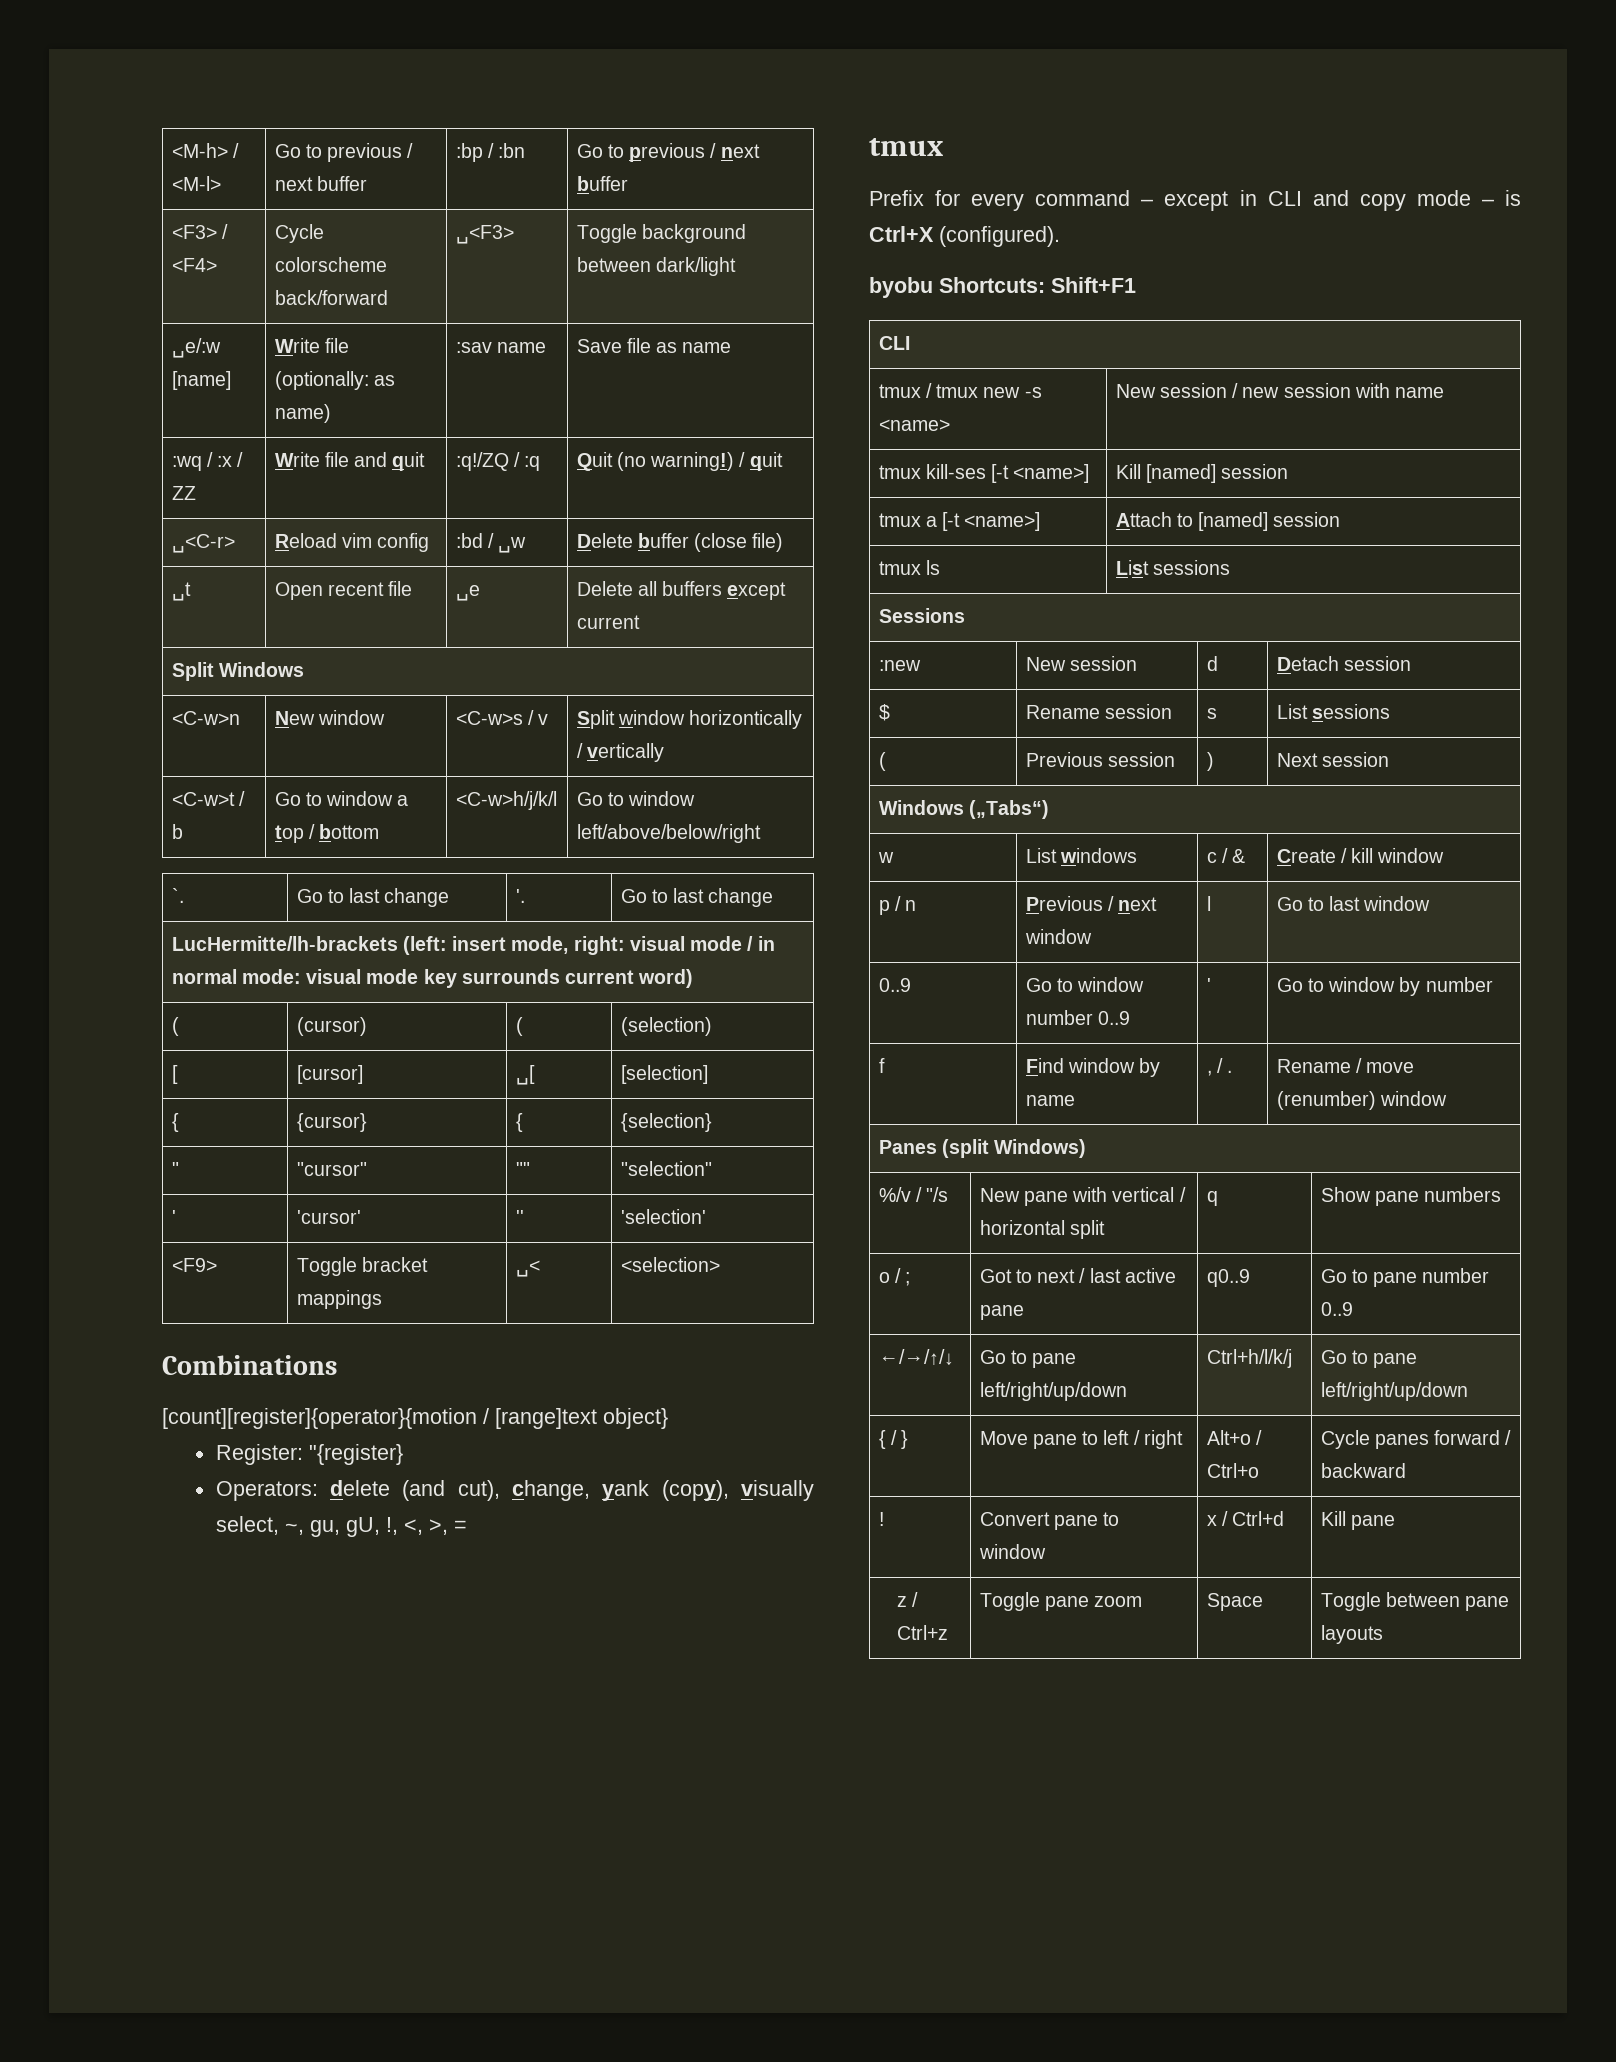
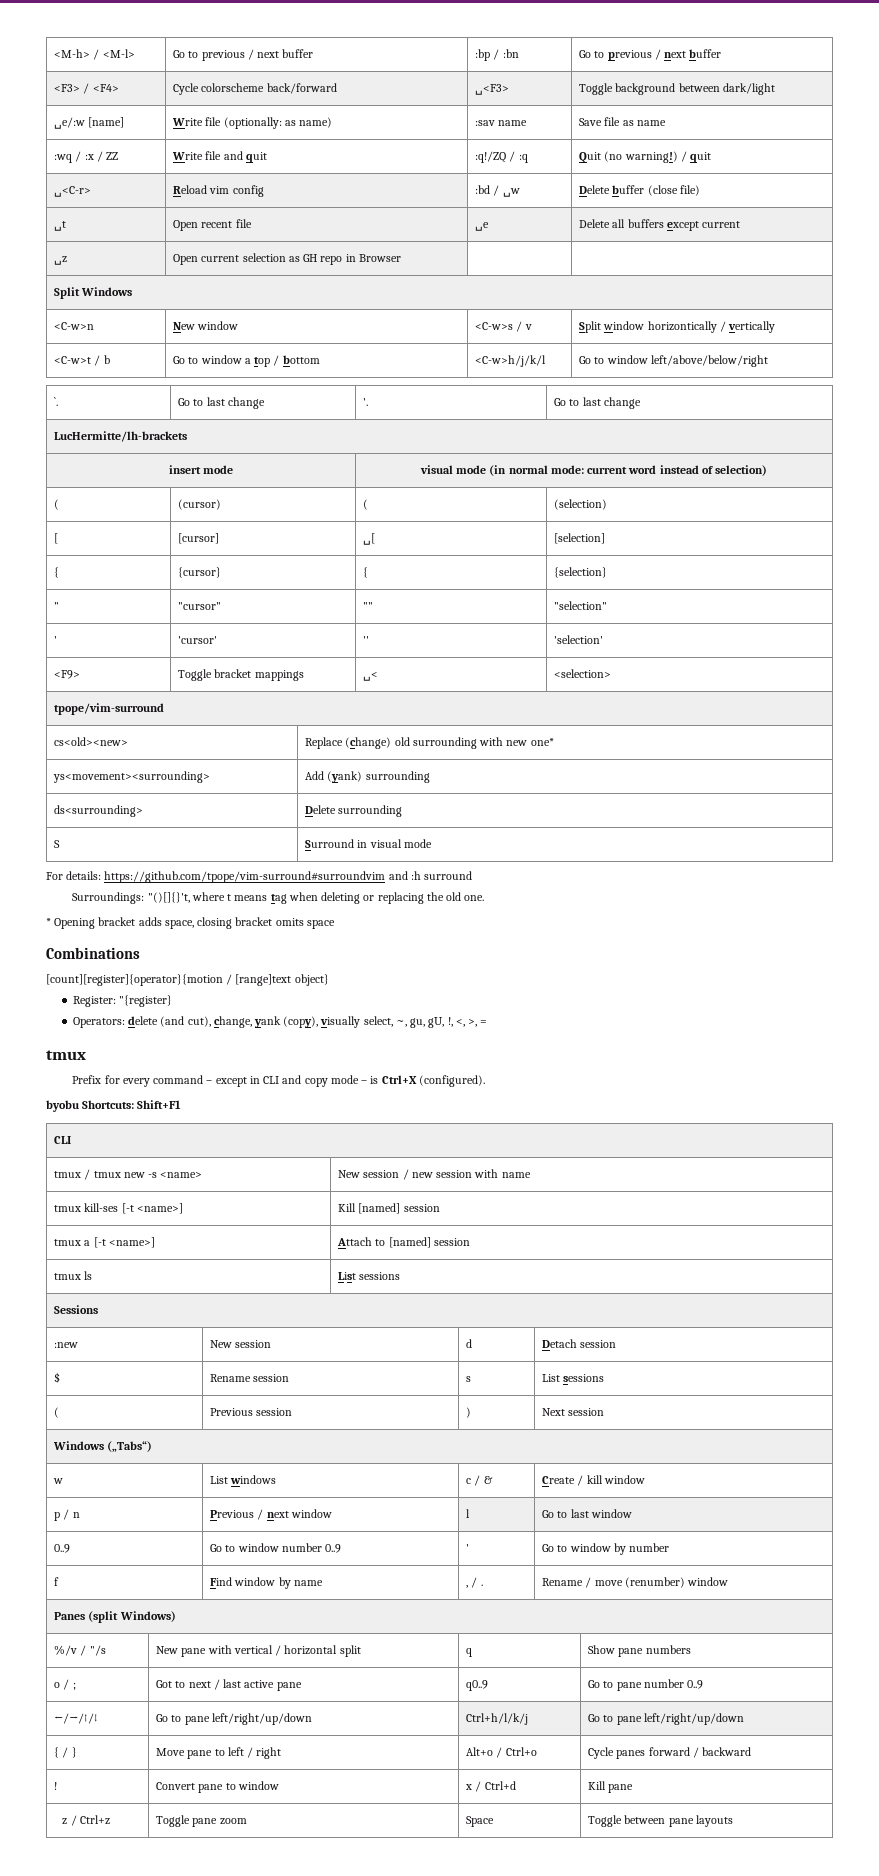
(640, 622) none -> [54,256,68,265] [173,253,401,265] // ␣z | Open current selection as GH repo in Browser | |
[402,936,775,955] [171,969,694,988] (left: insert mode, right: visual mode / in normal mode: visual mode key surrounds current word) -> [168,465,234,474] [419,465,768,476] // insert mode | visual mode (in normal mode: current word instead of selection)
(720, 1264) none -> [54,703,165,715] [54,737,129,746] [305,737,554,749] [53,771,211,783] [305,771,430,783] [54,805,144,817] [305,805,403,817] [54,840,61,848] [305,839,432,848] [46,871,473,883] [72,892,485,904] [46,917,335,929] // tpope/vim-surround // cs<old><new> | Replace (change) old surrounding with new one* // ys<movement><surrounding> | Add (yank) surrounding // ds<surrounding> | Delete surrounding // S | Surround in visual mode // For details: https://github.com/tpope/vim-surround#surroundvim and :h surround // Surroundings: "()[]{}'t, where t means tag when deleting or replacing the old one. // * Opening bracket adds space, closing bracket omits space

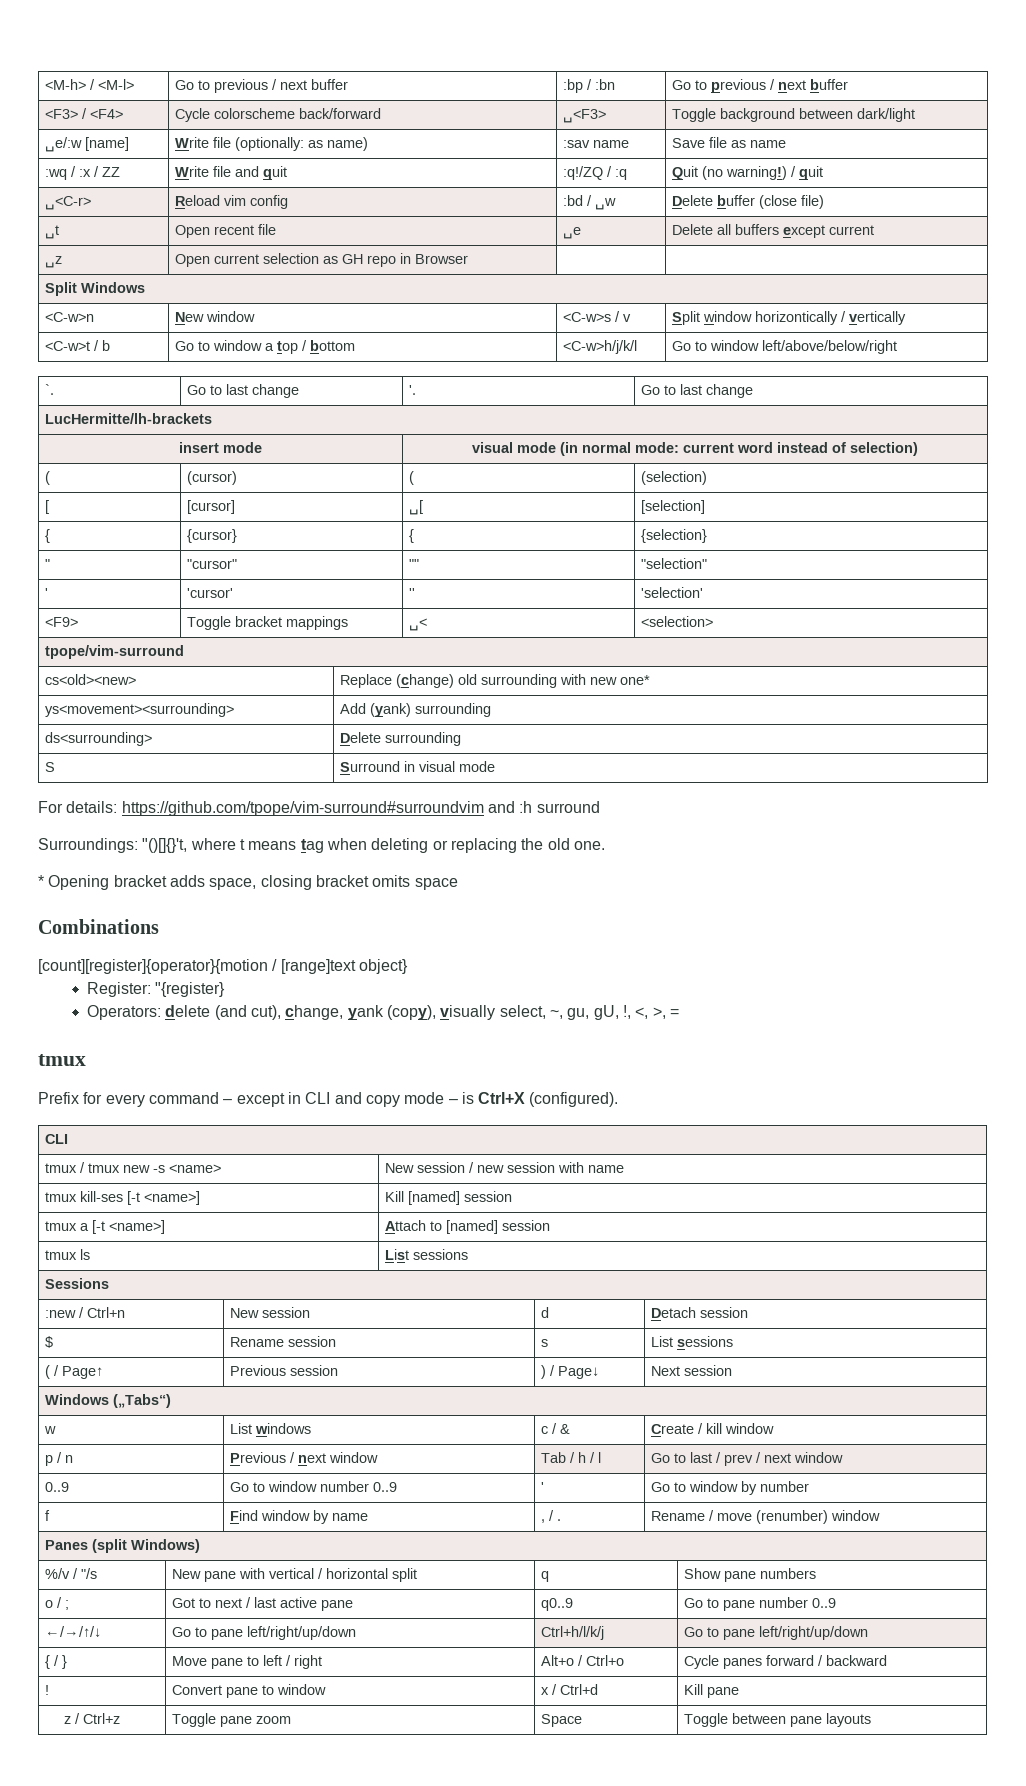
[46,1100,182,1112] // byobu Shortcuts: Shift+F1 -> (619, 1099) none
(79, 1345) none -> [79,1307,126,1318] / Ctrl+n
(60, 1412) none -> [54,1365,104,1379] / Page↑
(472, 1412) none -> [550,1365,600,1379] / Page↓
(332, 1513) none -> [541,1452,596,1463] Tab / h /
(589, 1513) none -> [716,1452,792,1466] / prev / next

